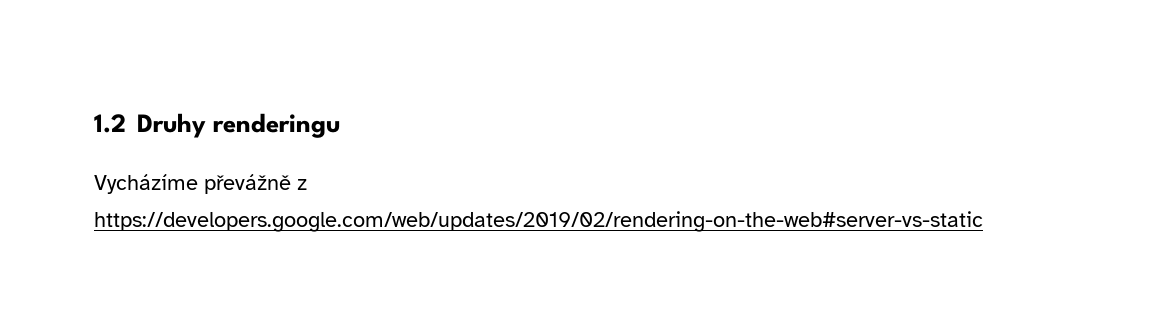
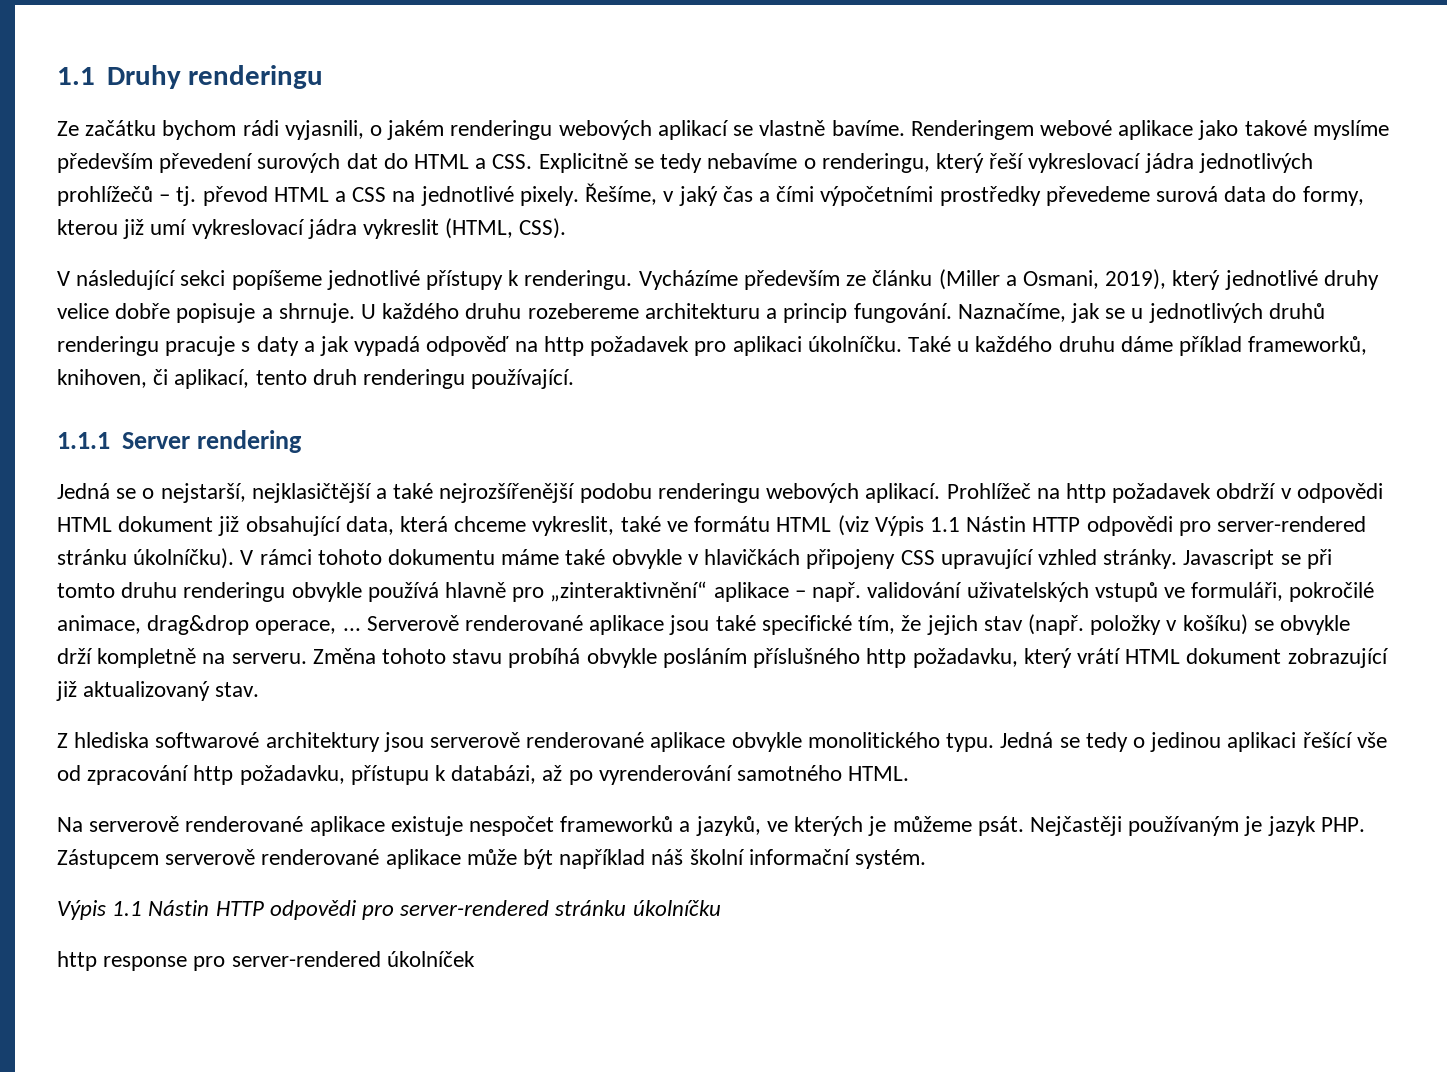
[94,114,126,133] 1.2 -> [57,67,95,85] 1.1
[94,174,307,194] [94,211,983,232] Vycházíme převážně z https://developers.google.com/web/updates/2019/02/rendering-on-the-web#server-vs-static -> [57,120,1389,140] [57,153,1313,173] [57,183,1364,206] [57,218,567,239] [57,269,1379,290] [57,303,1325,323] [57,336,1368,356] [57,369,575,389] [57,430,302,453] [57,483,1383,503] [57,515,1366,536] [57,548,1332,569] [57,581,1375,602] [57,614,1350,635] [57,648,1389,668] [56,681,260,701] [57,732,1387,752] [57,765,910,785] [57,816,1365,836] [57,849,927,869] [57,900,721,920] [57,951,475,971] Ze začátku bychom rádi vyjasnili, o jakém renderingu webových aplikací se vlastně bavíme. Renderingem webové aplikace jako takové myslíme především převedení surových dat do HTML a CSS. Explicitně se tedy nebavíme o renderingu, který řeší vykreslovací jádra jednotlivých prohlížečů – tj. převod HTML a CSS na jednotlivé pixely. Řešíme, v jaký čas a čími výpočetními prostředky převedeme surová data do formy, kterou již umí vykreslovací jádra vykreslit (HTML, CSS). // V následující sekci popíšeme jednotlivé přístupy k renderingu. Vycházíme především ze článku (Miller a Osmani, 2019), který jednotlivé druhy velice dobře popisuje a shrnuje. U každého druhu rozebereme architekturu a princip fungování. Naznačíme, jak se u jednotlivých druhů renderingu pracuje s daty a jak vypadá odpověď na http požadavek pro aplikaci úkolníčku. Také u každého druhu dáme příklad frameworků, knihoven, či aplikací, tento druh renderingu používající. // 1.1.1 Server rendering // Jedná se o nejstarší, nejklasičtější a také nejrozšířenější podobu renderingu webových aplikací. Prohlížeč na http požadavek obdrží v odpovědi HTML dokument již obsahující data, která chceme vykreslit, také ve formátu HTML (viz Výpis 1.1 Nástin HTTP odpovědi pro server-rendered stránku úkolníčku). V rámci tohoto dokumentu máme také obvykle v hlavičkách připojeny CSS upravující vzhled stránky. Javascript se při tomto druhu renderingu obvykle používá hlavně pro „zinteraktivnění“ aplikace – např. validování uživatelských vstupů ve formuláři, pokročilé animace, drag&drop operace, ... Serverově renderované aplikace jsou také specifické tím, že jejich stav (např. položky v košíku) se obvykle drží kompletně na serveru. Změna tohoto stavu probíhá obvykle posláním příslušného http požadavku, který vrátí HTML dokument zobrazující již aktualizovaný stav. // Z hlediska softwarové architektury jsou serverově renderované aplikace obvykle monolitického typu. Jedná se tedy o jedinou aplikaci řešící vše od zpracování http požadavku, přístupu k databázi, až po vyrenderování samotného HTML. // Na serverově renderované aplikace existuje nespočet frameworků a jazyků, ve kterých je můžeme psát. Nejčastěji používaným je jazyk PHP. Zástupcem serverově renderované aplikace může být například náš školní informační systém. // Výpis 1.1 Nástin HTTP odpovědi pro server-rendered stránku úkolníčku // http response pro server-rendered úkolníček

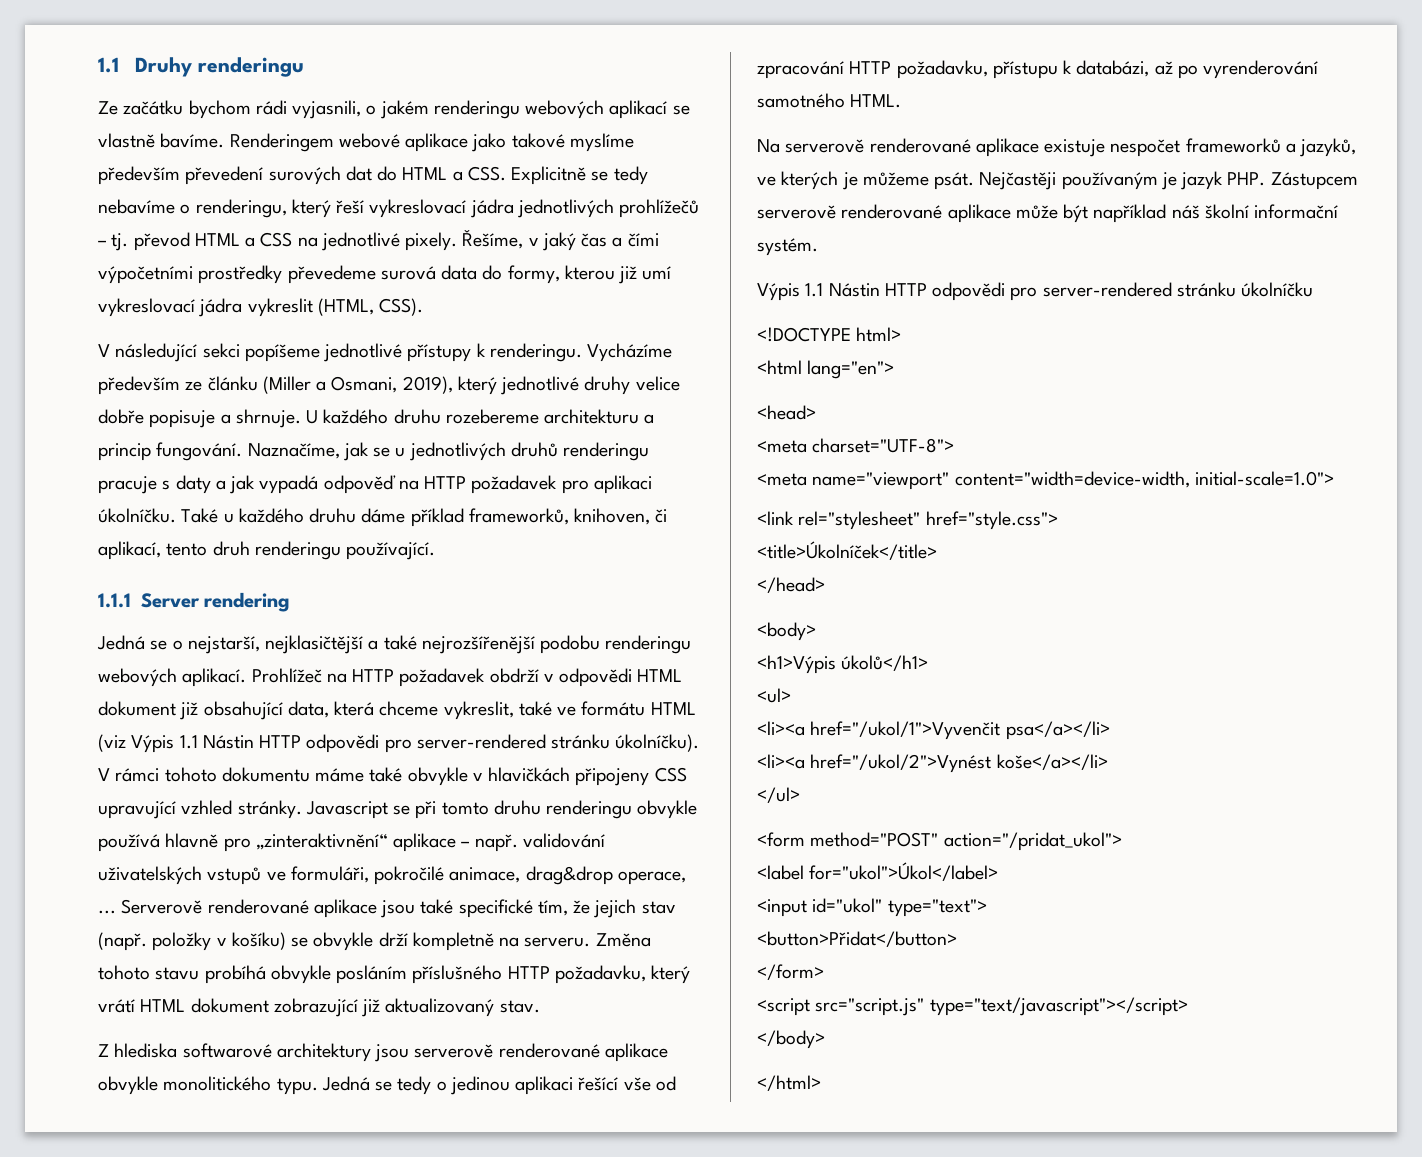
[543,336,584,356] http -> [424,476,467,489] HTTP
[1065,483,1106,503] http -> [352,669,395,682] HTTP
[866,648,907,668] http -> [507,966,550,979] HTTP
[193,765,234,785] http -> [849,61,892,74] HTTP
[57,951,475,971] http response pro server-rendered úkolníček -> [757,327,902,342] [757,360,895,379] [757,405,816,420] [757,438,955,453] [757,471,1334,490] [757,511,1058,530] [757,541,937,560] [757,577,825,593] [757,622,816,641] [757,655,929,674] [757,688,791,703] [757,721,1110,740] [757,754,1108,773] [757,787,800,803] [757,832,1122,851] [757,862,999,881] [757,898,987,917] [757,931,957,947] [757,964,824,980] [757,997,1188,1016] [757,1030,825,1049] [757,1075,821,1091] <!DOCTYPE html> // <html lang="en"> // <head> // <meta charset="UTF-8"> // <meta name="viewport" content="width=device-width, initial-scale=1.0"> // <link rel="stylesheet" href="style.css"> // <title>Úkolníček</title> // </head> // <body> // <h1>Výpis úkolů</h1> // <ul> // <li><a href="/ukol/1">Vyvenčit psa</a></li> // <li><a href="/ukol/2">Vynést koše</a></li> // </ul> // <form method="POST" action="/pridat_ukol"> // <label for="ukol">Úkol</label> // <input id="ukol" type="text"> // <button>Přidat</button> // </form> // <script src="script.js" type="text/javascript"></script> // </body> // </html>

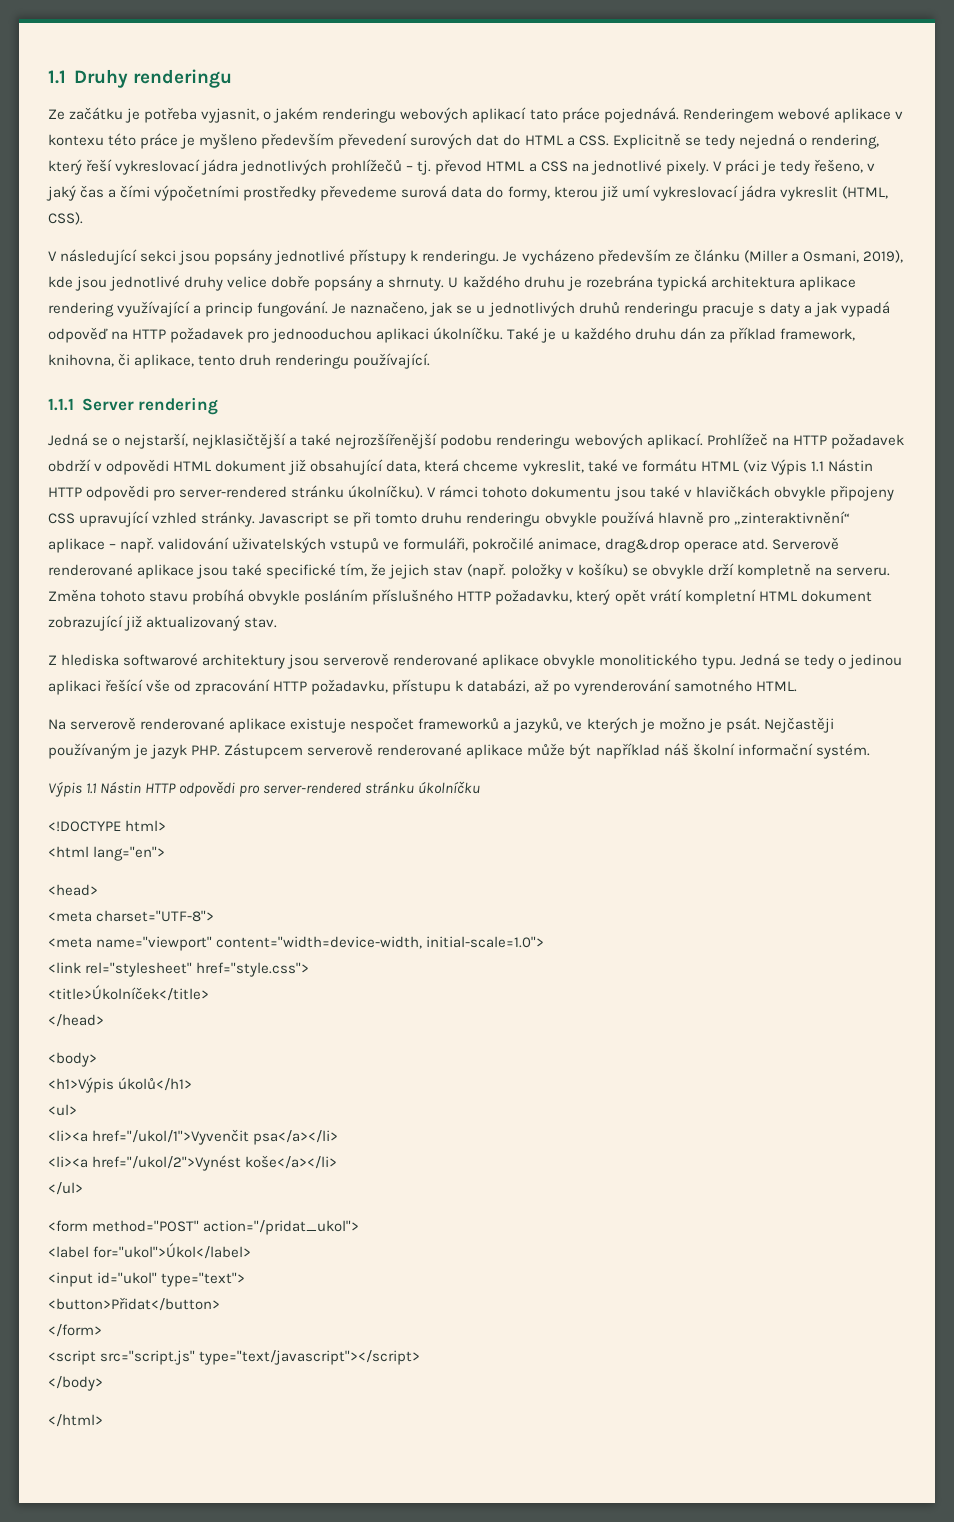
[188,100,362,119] bychom rádi vyjasnili, -> [125,107,260,123] je potřeba vyjasnit,
[672,105,690,115] [98,133,634,152] se vlastně bavíme. Renderingem webové aplikace jako takové myslíme -> [529,107,903,123] [48,133,258,149] tato práce pojednává. Renderingem webové aplikace v kontexu této práce je myšleno
[98,199,287,218] nebavíme o renderingu, -> [738,133,879,149] nejedná o rendering,
[462,229,524,249] Řešíme, -> [712,159,863,175] V práci je tedy řešeno,
[244,344,320,362] popíšeme -> [178,249,273,265] jsou popsány
[587,343,673,362] Vycházíme -> [503,249,594,265] Je vycházeno
[457,376,497,395] který -> [48,276,108,291] kde jsou
[149,409,640,428] popisuje a shrnuje. U každého druhu rozebereme architekturu -> [314,275,856,291] [48,301,191,317] popsány a shrnuty. U každého druhu je rozebrána typická architektura aplikace rendering využívající
[247,443,340,459] Naznačíme, -> [332,301,428,315] Je naznačeno,
(589, 487) none -> [271,328,373,343] jednooduchou
(219, 515) none -> [541,328,557,343] je
[361,508,668,527] [98,541,161,560] dáme příklad frameworků, knihoven, či aplikací, -> [679,327,855,343] [48,353,195,369] dán za příklad framework, knihovna, či aplikace,
[315,767,468,786] máme také obvykle -> [613,485,680,501] jsou také
(571, 774) none -> [773,486,826,501] obvykle
[617,871,686,885] [98,910,116,914] operace, ... -> [683,538,768,553] operace atd.
[98,999,135,1013] vrátí -> [614,589,756,605] opět vrátí kompletní
[862,172,929,186] můžeme -> [658,717,722,733] možno je

